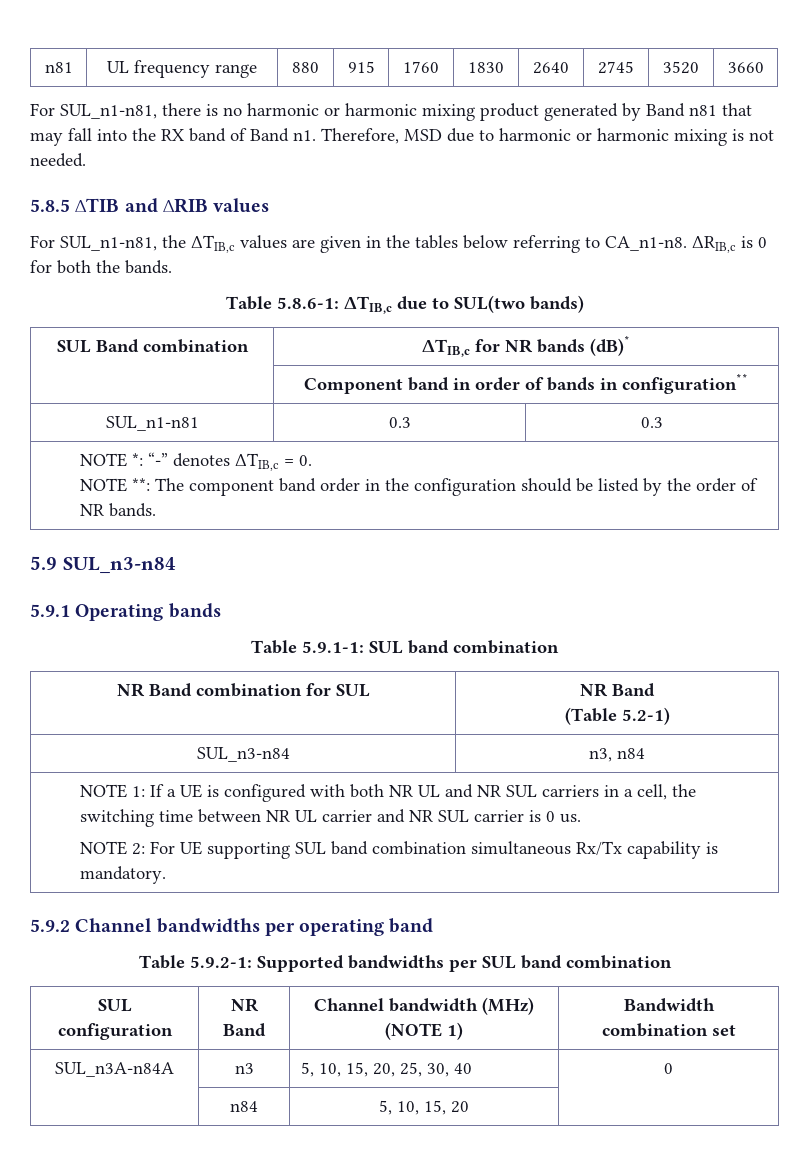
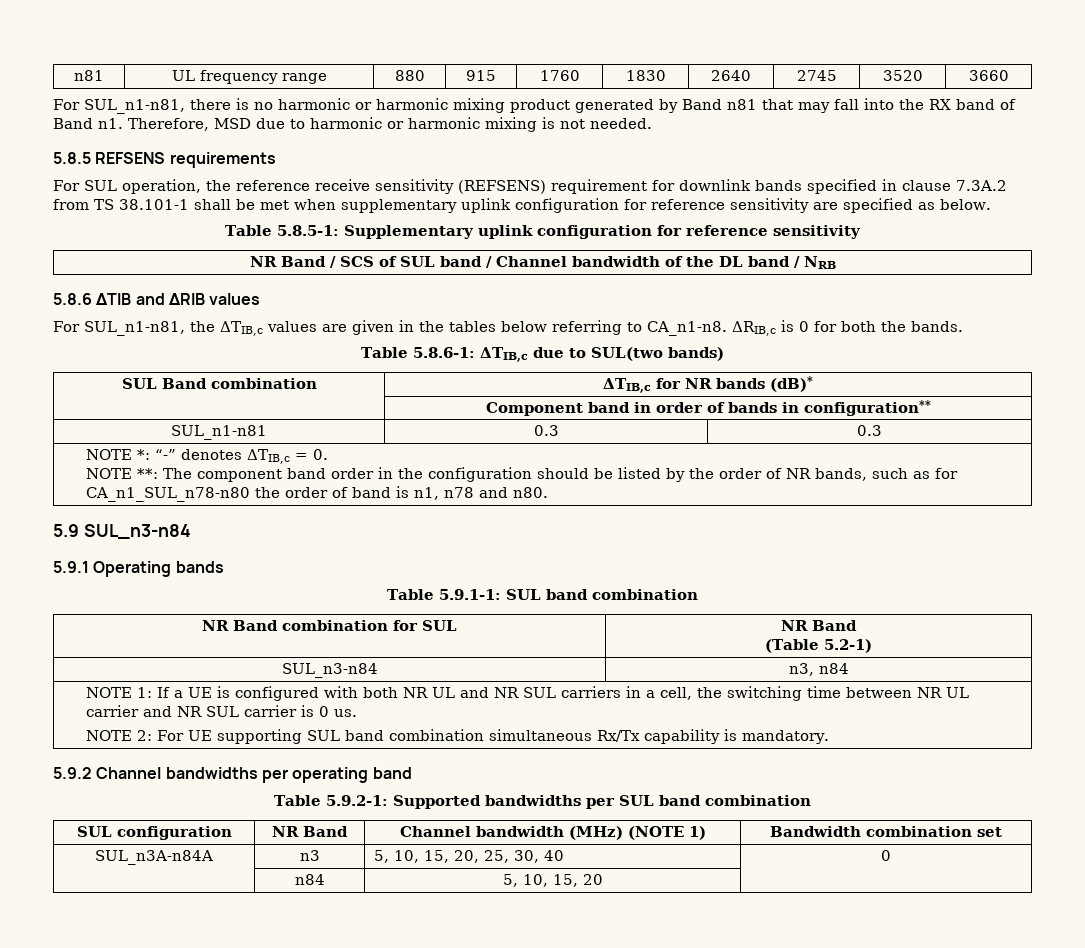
(70, 205) none -> [95,152,276,168] [53,179,1007,194] [53,198,991,213] [225,225,861,239] [249,256,836,269] [53,293,92,305] REFSENS requirements // For SUL operation, the reference receive sensitivity (REFSENS) requirement for downlink bands specified in clause 7.3A.2 from TS 38.101-1 shall be met when supplementary uplink configuration for reference sensitivity are specified as below. // Table 5.8.5-1: Supplementary uplink configuration for reference sensitivity // NR Band / SCS of SUL band / Channel bandwidth of the DL band / NRB // 5.8.6
[109,503,157,517] bands. -> [814,468,958,481] [85,486,548,502] bands, such as for CA_n1_SUL_n78-n80 the order of band is n1, n78 and n80.

